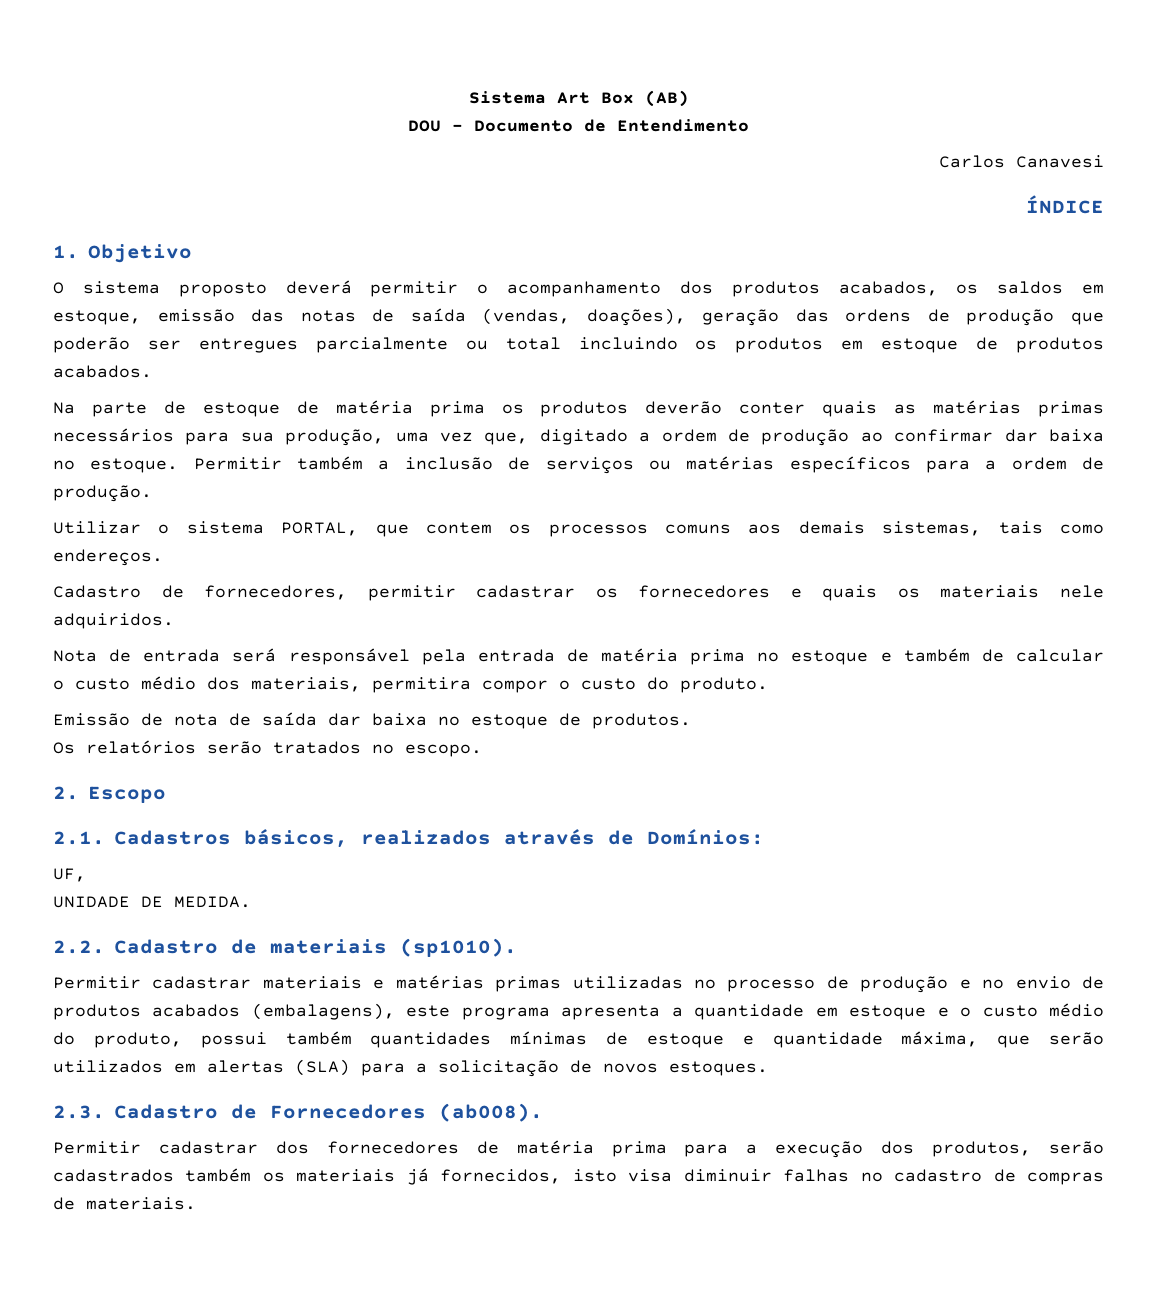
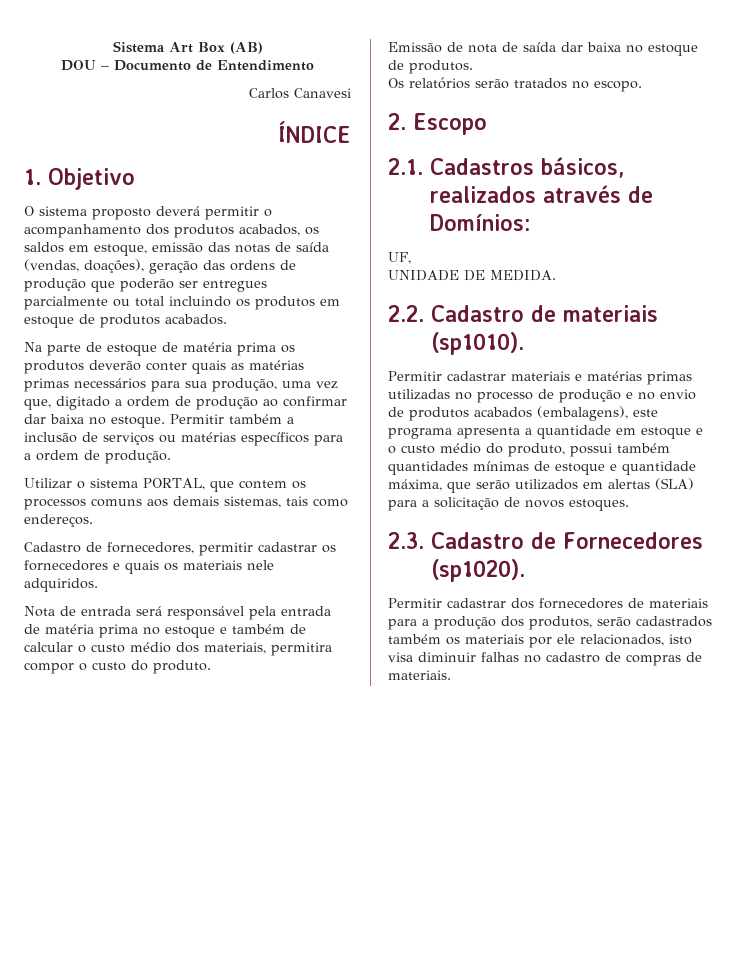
[439,1103,543,1122] (ab008). -> [431,559,526,582] (sp1020).
[516,1140,864,1158] matéria prima para a execução -> [649,598,708,608] [388,616,496,630] materiais para a produção
[406,1168,562,1185] já fornecidos, -> [529,634,664,648] por ele relacionados,

